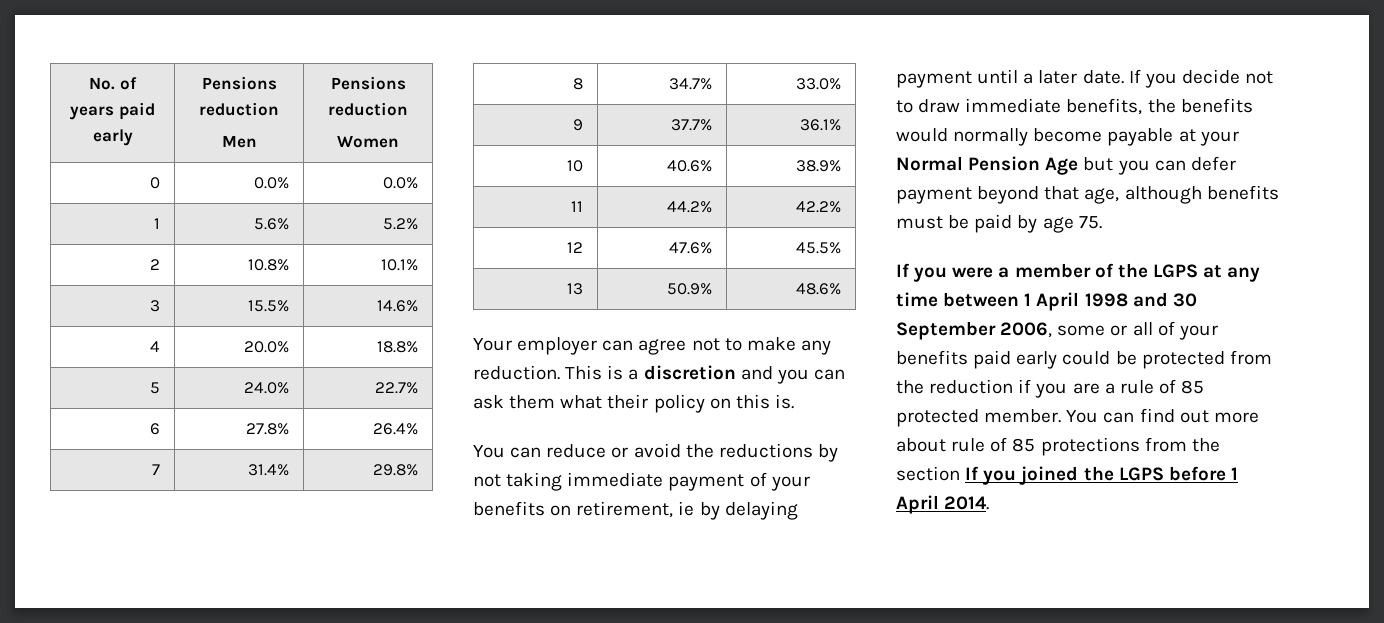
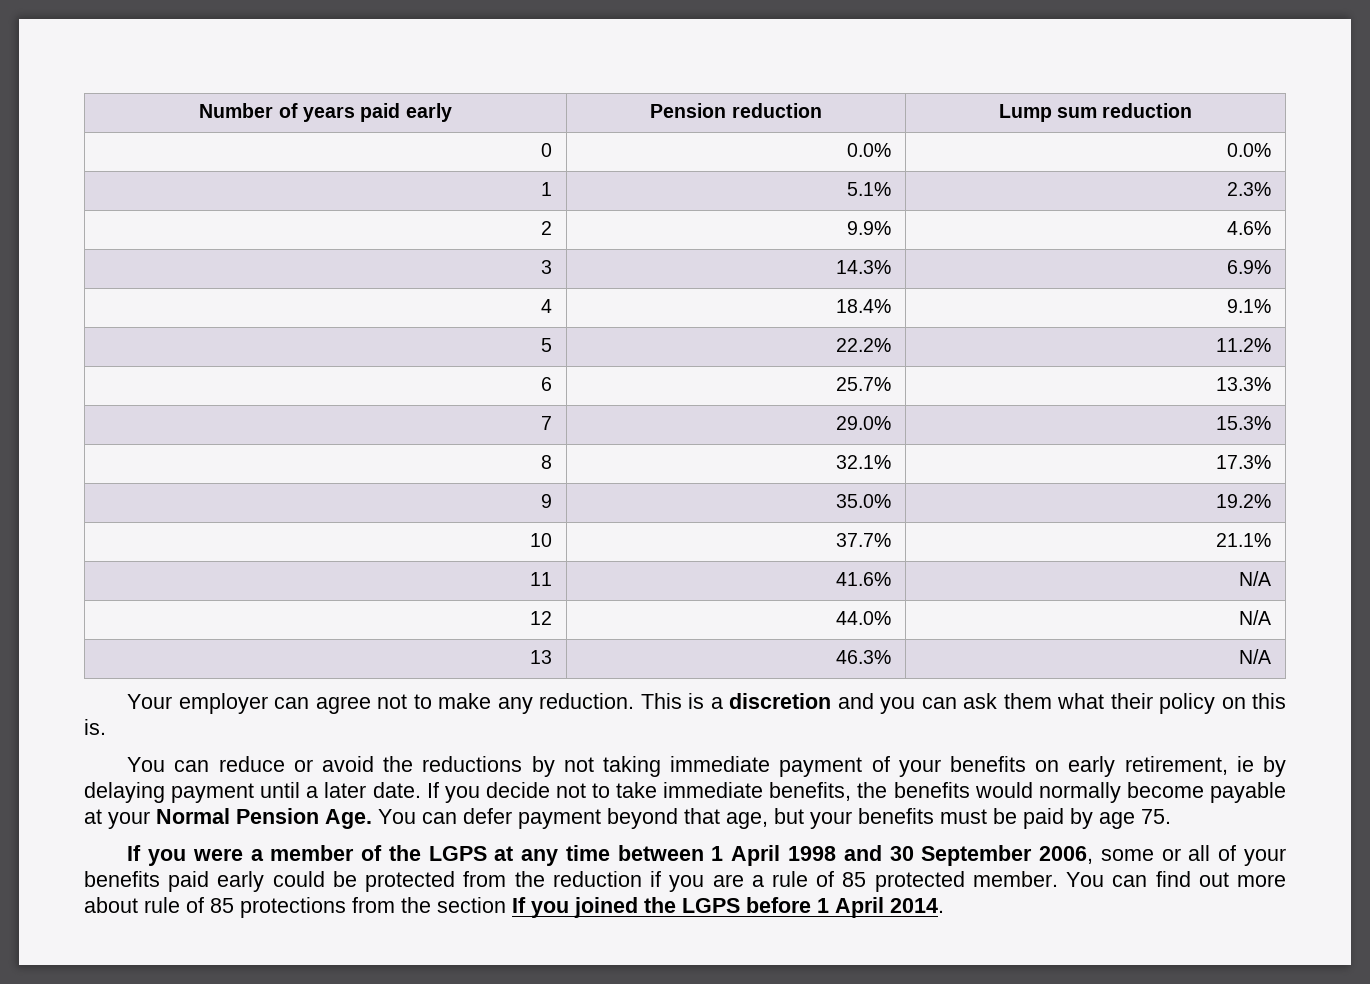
[89,77,116,90] No. -> [199,103,274,118] Number
[201,76,277,90] [199,102,279,116] [221,135,257,148] [330,76,406,90] [328,102,408,116] [337,135,399,148] Pensions reduction // Men | Pensions reduction // Women -> [650,103,822,118] [998,103,1193,122] Pension reduction | Lump sum reduction
[253,218,289,230] [382,218,418,230] 5.6% | 5.2% -> [847,182,892,196] [1227,182,1272,196] 5.1% | 2.3%
[247,259,289,271] [380,259,418,271] 10.8% | 10.1% -> [847,221,892,235] [1227,221,1272,235] 9.9% | 4.6%
[247,300,289,312] [376,300,418,312] 15.5% | 14.6% -> [836,260,892,274] [1227,260,1272,274] 14.3% | 6.9%
[243,341,289,353] [376,341,418,353] 20.0% | 18.8% -> [836,299,892,313] [1227,299,1272,313] 18.4% | 9.1%
[243,382,289,394] [374,382,418,394] 24.0% | 22.7% -> [836,338,892,352] [1216,338,1272,352] 22.2% | 11.2%
[245,423,289,435] [372,423,418,435] 27.8% | 26.4% -> [836,377,892,391] [1216,377,1272,391] 25.7% | 13.3%
[247,464,289,476] [372,464,418,476] 31.4% | 29.8% -> [836,416,892,430] [1216,416,1272,430] 29.0% | 15.3%
[668,78,712,90] [795,78,841,90] 34.7% | 33.0% -> [836,455,892,469] [1216,455,1272,469] 32.1% | 17.3%
[670,119,712,131] [799,119,841,131] 37.7% | 36.1% -> [836,494,892,508] [1216,494,1272,508] 35.0% | 19.2%
[666,160,712,172] [795,160,841,172] 40.6% | 38.9% -> [836,533,892,547] [1216,533,1272,547] 37.7% | 21.1%
[666,201,712,213] [795,201,841,213] 44.2% | 42.2% -> [836,572,892,586] [1239,571,1272,586] 41.6% | N/A
[668,242,712,254] [795,242,841,254] 47.6% | 45.5% -> [836,611,892,625] [1239,610,1272,625] 44.0% | N/A
[666,283,712,295] [795,283,841,295] 50.9% | 48.6% -> [836,650,892,664] [1239,649,1272,664] 46.3% | N/A
(572, 510) none -> [1068,756,1116,777] early
[918,99,961,113] draw -> [616,782,658,798] take
[1045,157,1150,175] Age but you -> [325,809,416,829] Age. You
[1124,186,1202,204] although -> [774,808,852,829] but your

